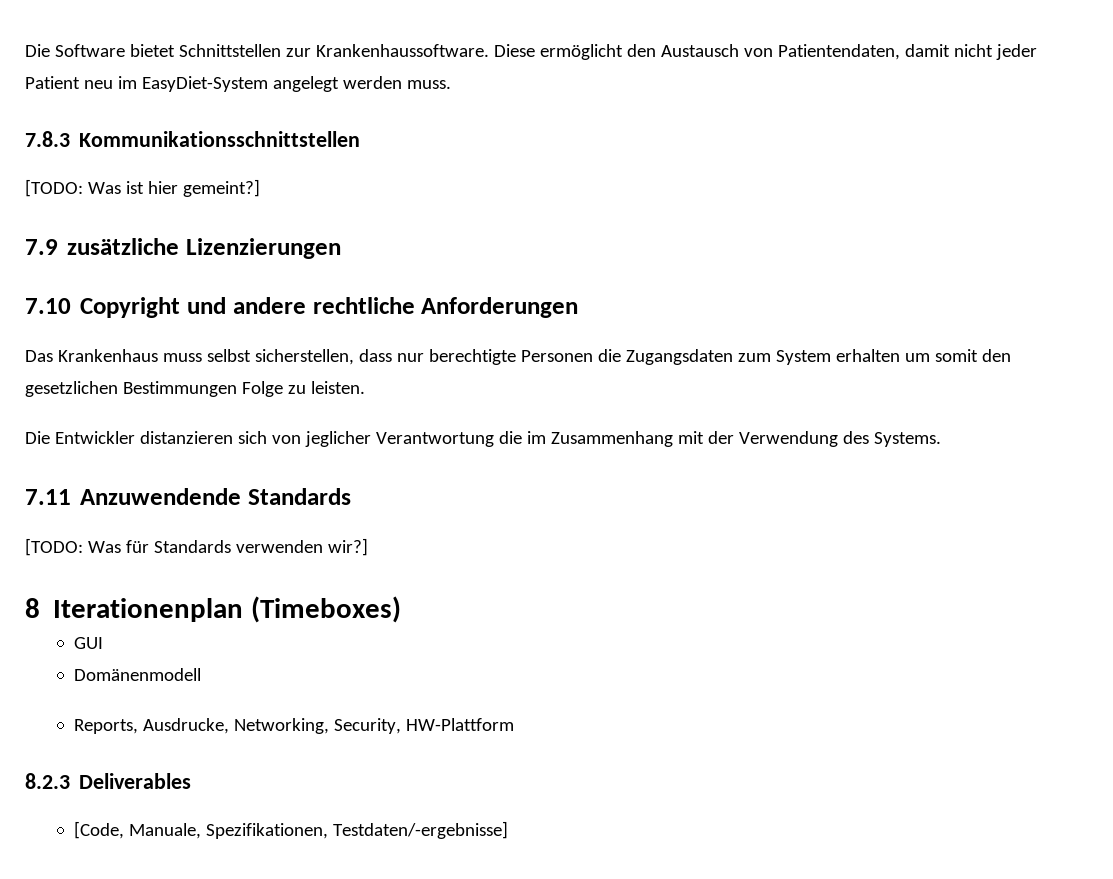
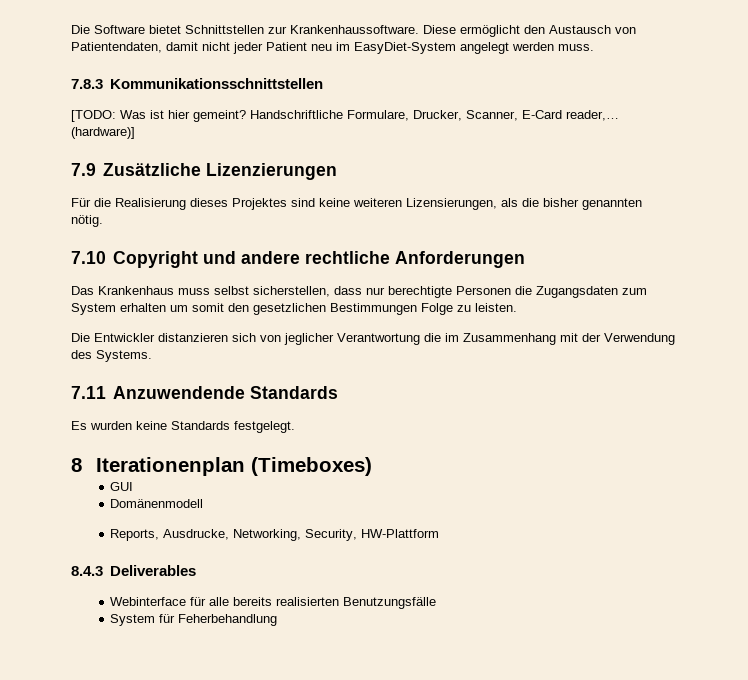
[182,179,260,197] gemeint?] -> [193,110,619,122] [71,127,135,139] gemeint? Handschriftliche Formulare, Drucker, Scanner, E-Card reader,… (hardware)]
[67,238,180,255] zusätzliche -> [102,163,201,176] Zusätzliche
(341, 248) none -> [71,198,642,210] [71,215,103,227] // Für die Realisierung dieses Projektes sind keine weiteren Lizensierungen, als die bisher genannten nötig.
[25,538,368,556] [TODO: Was für Standards verwenden wir?] -> [71,421,295,433] Es wurden keine Standards festgelegt.
[25,773,70,789] 8.2.3 -> [71,566,103,576] 8.4.3
[73,821,508,839] [Code, Manuale, Spezifikationen, Testdaten/-ergebnisse] -> [110,597,437,609] [110,614,278,626] Webinterface für alle bereits realisierten Benutzungsfälle // System für Feherbehandlung

